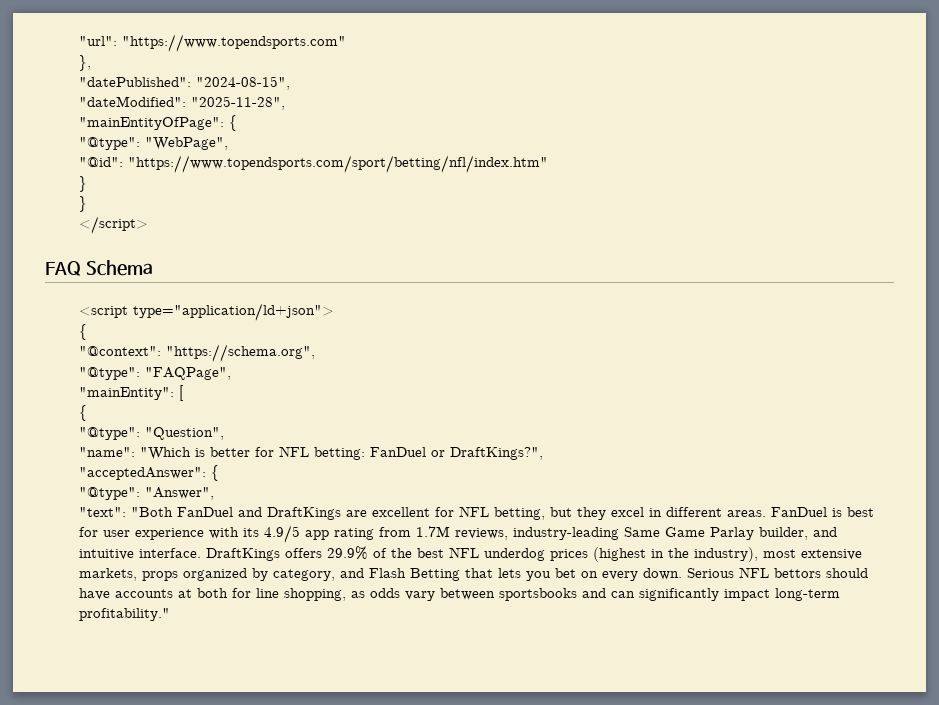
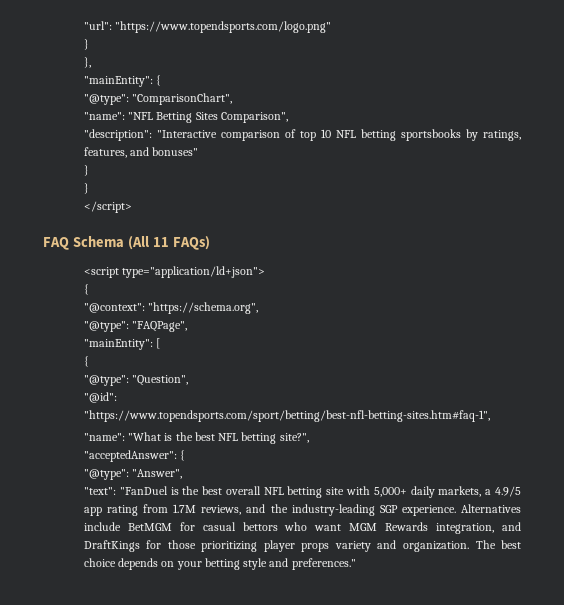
[121,34,346,52] "https://www.topendsports.com" -> [115,21,332,33] [83,39,89,50] "https://www.topendsports.com/logo.png" // }
[78,76,290,90] [78,96,285,110] [78,115,237,131] [78,137,228,150] [78,155,548,173] "datePublished": "2024-08-15", // "dateModified": "2025-11-28", // "mainEntityOfPage": { // "@type": "WebPage", // "@id": "https://www.topendsports.com/sport/betting/nfl/index.htm" -> [83,75,162,87] [83,93,233,105] [83,112,288,123] [83,129,522,141] [83,147,199,158] "mainEntity": { // "@type": "ComparisonChart", // "name": "NFL Betting Sites Comparison", // "description": "Interactive comparison of top 10 NFL betting sportsbooks by ratings, features, and bonuses"
(153, 268) none -> [127,236,210,250] (All 11 FAQs)
[78,446,543,460] // "name": "Which is better for NFL betting: FanDuel or DraftKings?", -> [83,392,117,403] [83,410,490,422] [83,432,309,444] // "@id": "https://www.topendsports.com/sport/betting/best-nfl-betting-sites.htm#faq-1", // "name": "What is the best NFL betting site?",
[130,506,874,520] [78,527,259,540] "Both FanDuel and DraftKings are excellent for NFL betting, but they excel in different areas. FanDuel is best for user experience with its -> [119,486,492,498] "FanDuel is the best overall NFL betting site with 5,000+ daily markets, a
[512,527,837,540] [78,546,862,562] [78,567,868,581] [78,588,840,601] [78,608,170,621] industry-leading Same Game Parlay builder, and intuitive interface. DraftKings offers 29.9% of the best NFL underdog prices (highest in the industry), most extensive markets, props organized by category, and Flash Betting that lets you bet on every down. Serious NFL bettors should have accounts at both for line shopping, as odds vary between sportsbooks and can significantly impact long-term profitability." -> [246,504,521,516] [83,522,521,534] [83,540,521,552] [83,558,356,570] and the industry-leading SGP experience. Alternatives include BetMGM for casual bettors who want MGM Rewards integration, and DraftKings for those prioritizing player props variety and organization. The best choice depends on your betting style and preferences."

